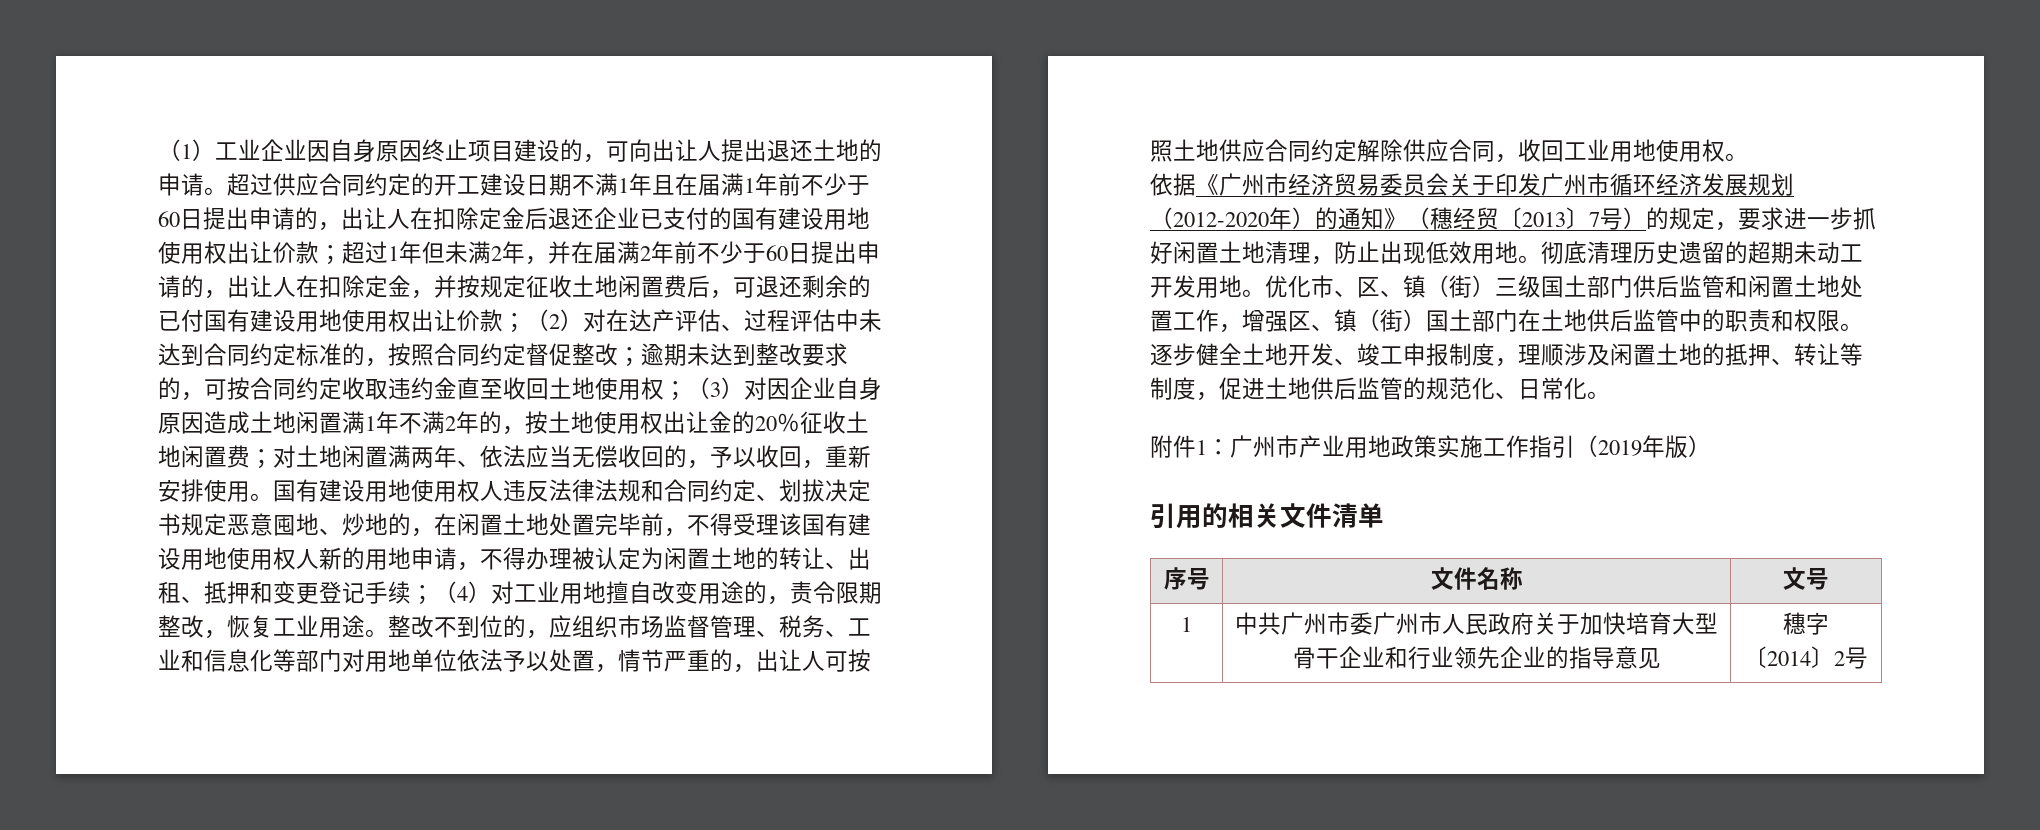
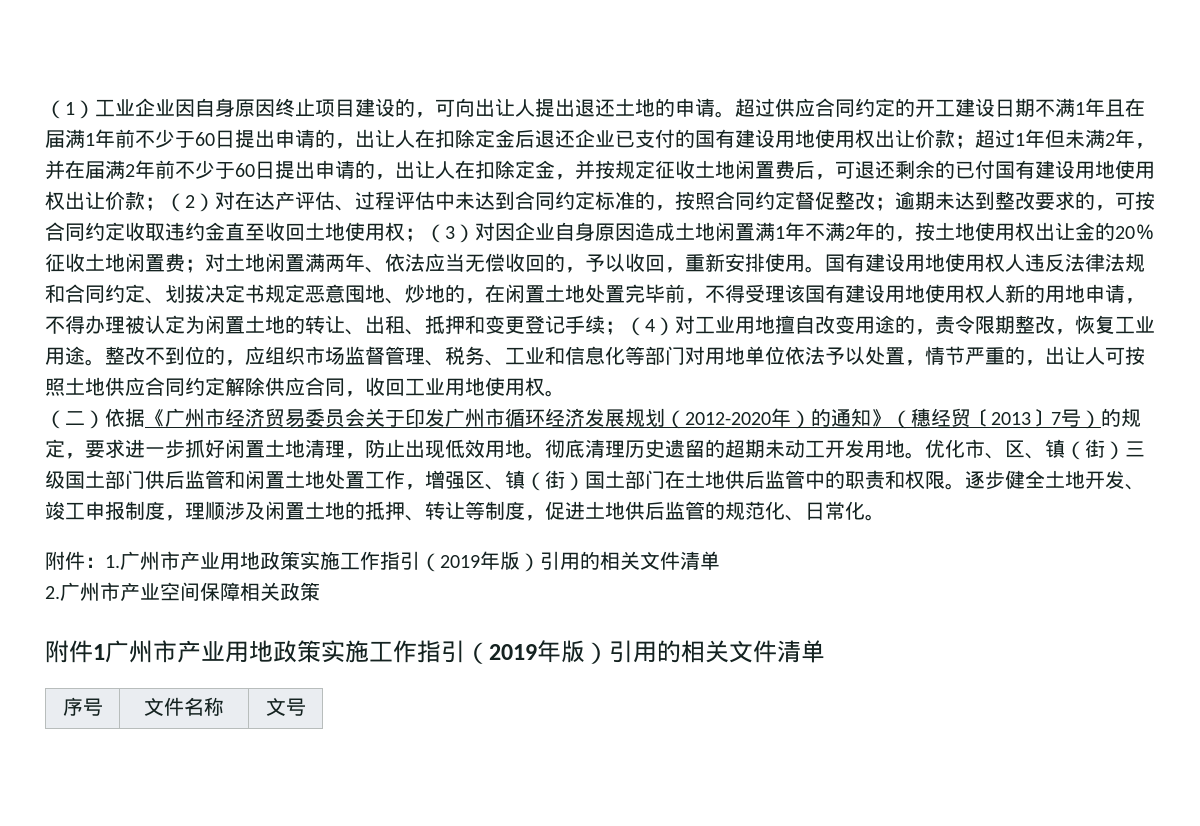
(1748, 157) none -> [45,410,105,429] （二）
[1196,439,1230,455] 1： -> [85,555,120,568] ：1.
(1711, 446) // -> [540,551,720,570] [45,582,320,602] [45,640,609,664] 引用的相关文件清单 // 2.广州市产业空间保障相关政策 // 附件1广州市产业用地政策实施工作指引（2019年版）
[1181,617,1192,632] [1235,612,1718,635] [1292,646,1661,669] [1783,612,1829,635] [1744,646,1868,669] // 1 | 中共广州市委广州市人民政府关于加快培育大型骨干企业和行业领先企业的指导意见 | 穗字〔2014〕2号 -> (306, 707) none

